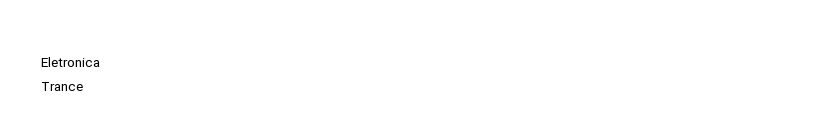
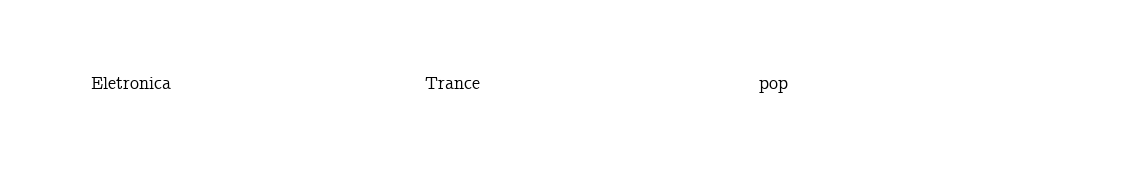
(83, 86) none -> [759,79,788,93] // pop

